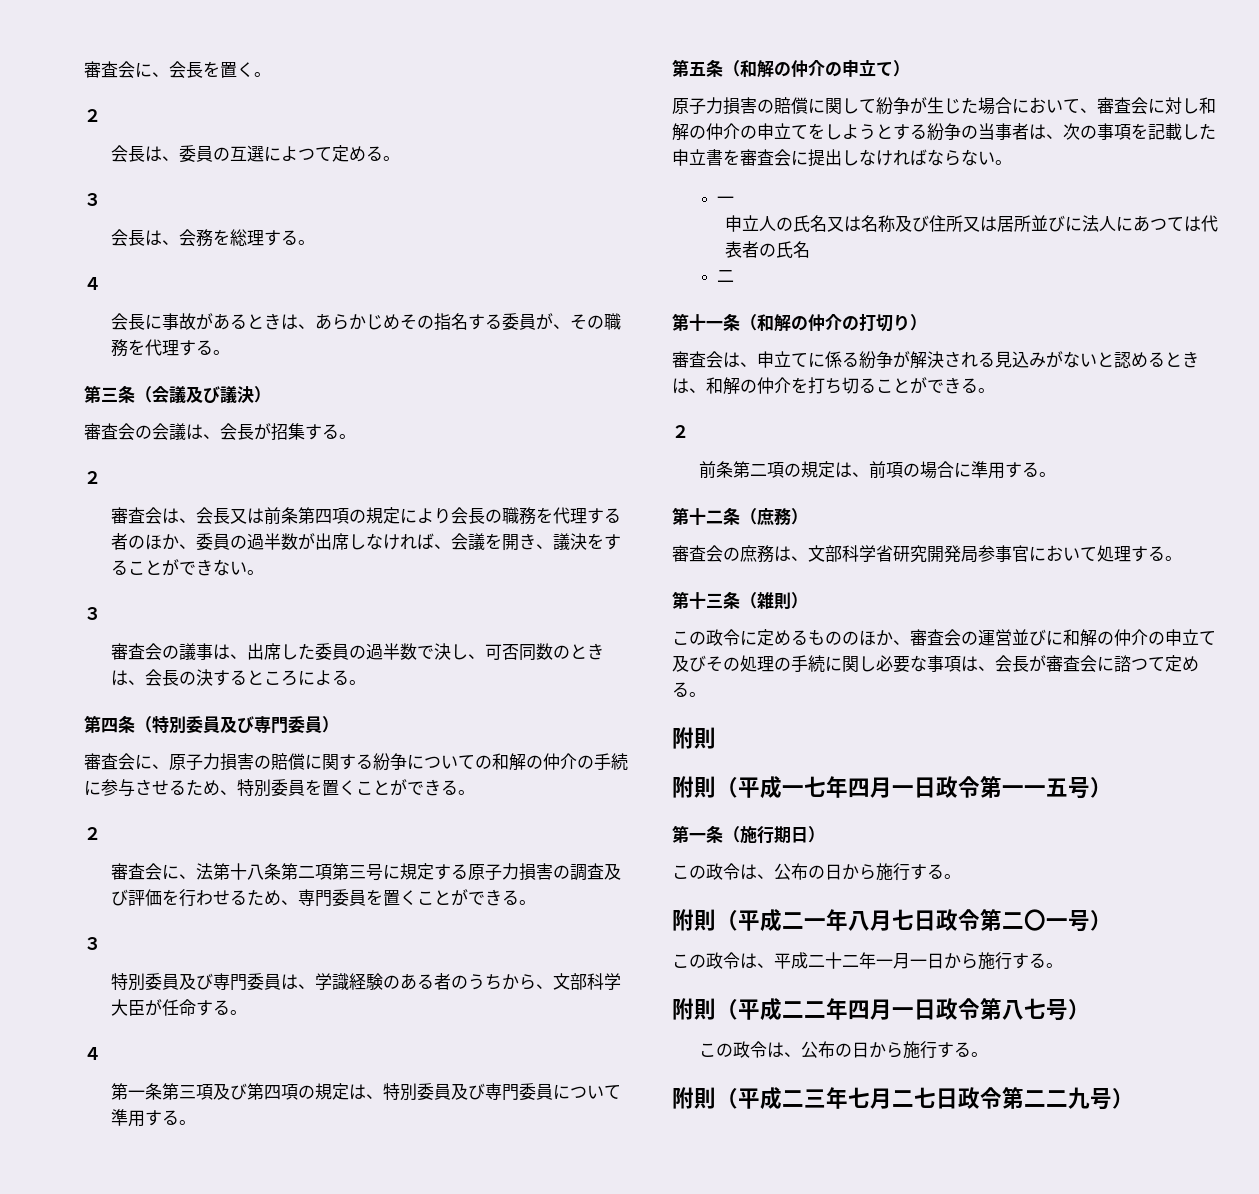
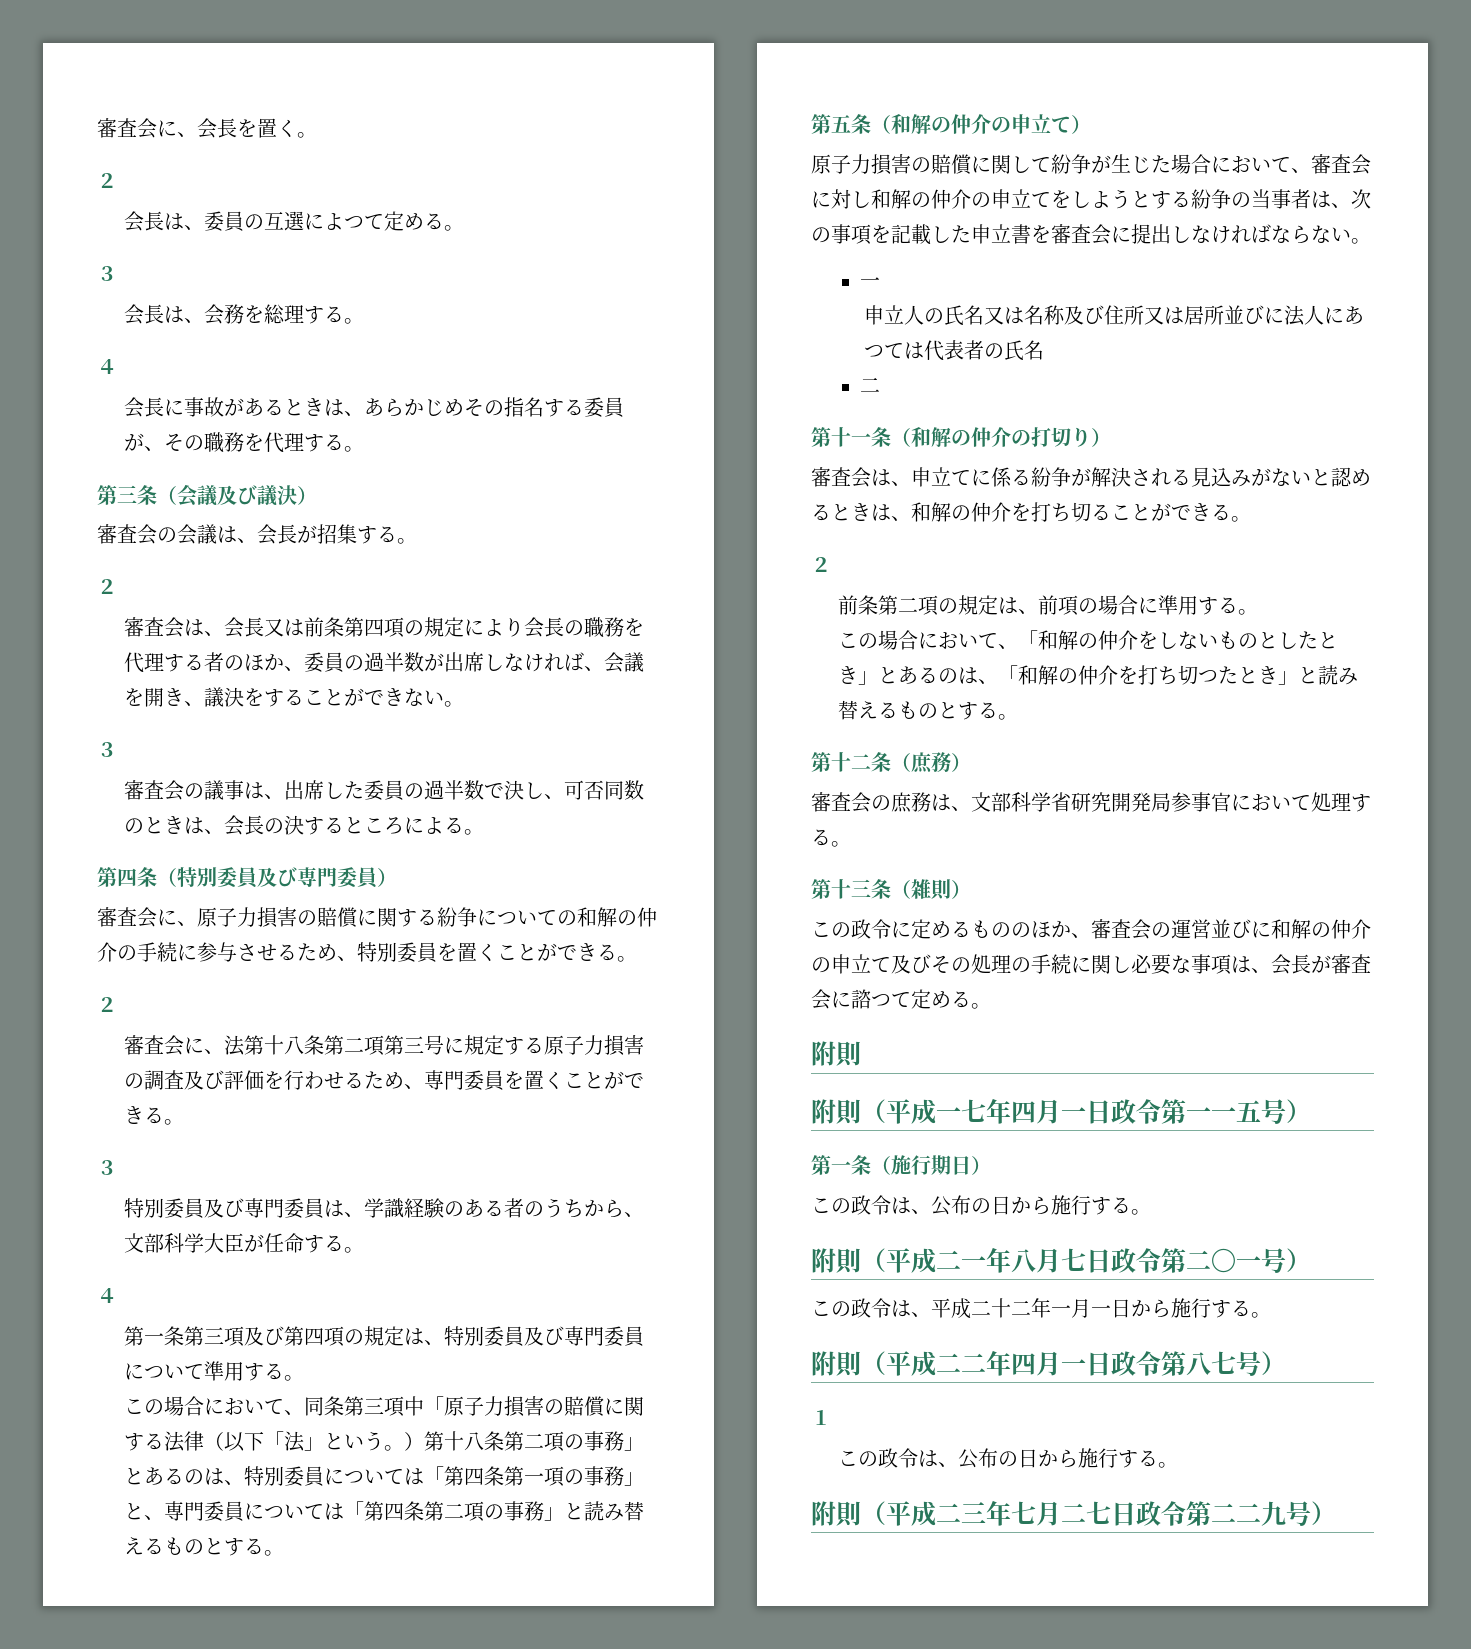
(196, 1122) none -> [123,1396,644,1417] [123,1431,644,1452] [123,1466,644,1487] [123,1501,644,1522] [123,1537,284,1556] // この場合において、同条第三項中「原子力損害の賠償に関する法律（以下「法」という。）第十八条第二項の事務」とあるのは、特別委員については「第四条第一項の事務」と、専門委員については「第四条第二項の事務」と読み替えるものとする。
(1056, 474) none -> [837,630,1338,650] [837,665,1358,685] [837,700,1018,720] // この場合において、「和解の仲介をしないものとしたとき」とあるのは、「和解の仲介を打ち切つたとき」と読み替えるものとする。
(1090, 1009) none -> [811,1410,831,1425] // １

